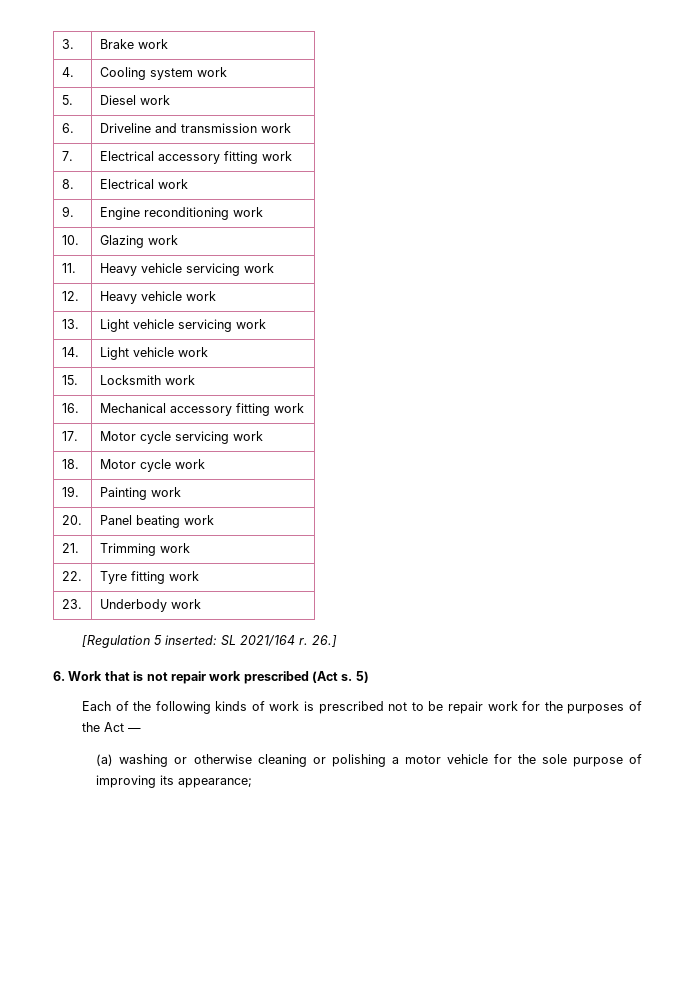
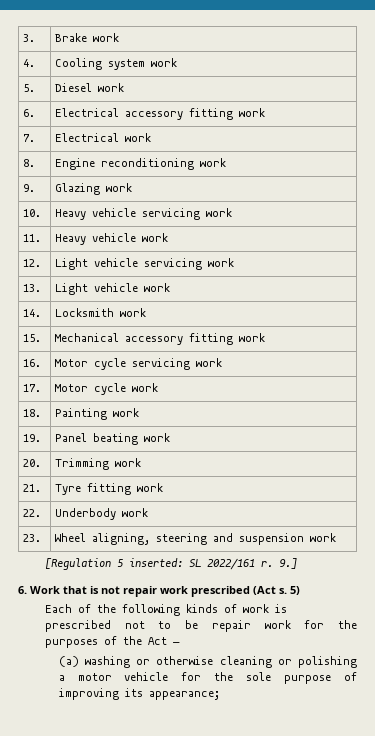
[99,123,257,133] Driveline and transmission -> [55,108,234,120] Electrical accessory fitting
[157,151,258,164] accessory fitting -> (120, 137) none
[99,179,188,189] [61,206,74,217] | Electrical work // 9. -> (36, 163) none
[61,235,79,245] [99,235,144,248] 10. | Glazing -> [23,184,36,192] [55,183,133,195] [23,209,42,217] [55,208,201,220] 9. | Glazing work // 10. | Heavy vehicle servicing
[185,263,240,276] servicing -> (137, 237) none
[99,291,182,304] Heavy vehicle -> [55,258,203,270] Light vehicle servicing
[177,319,232,332] servicing -> (139, 287) none
[99,347,174,360] Light vehicle -> [55,308,115,317] Locksmith
[99,375,195,385] [61,403,79,413] | Locksmith work // 16. -> (42, 338) none
[61,431,78,441] 17. -> [23,359,42,367] 16.
[61,459,79,469] 18. -> [23,384,42,392] 17.
[61,486,79,497] 19. -> [23,409,42,417] 18.
[61,515,82,525] 20. -> [23,434,42,442] 19.
[61,543,79,553] 21. -> [23,459,42,467] 20.
[61,571,82,581] 22. -> [23,484,42,492] 21.
[61,599,82,609] [99,599,167,612] 23. | Underbody -> [23,509,42,517] [55,508,149,520] [23,534,42,542] [55,533,305,545] 22. | Underbody work // 23. | Wheel aligning, steering and suspension
[239,635,337,647] 2021/164 r. 26.] -> [207,558,298,570] 2022/161 r. 9.]

